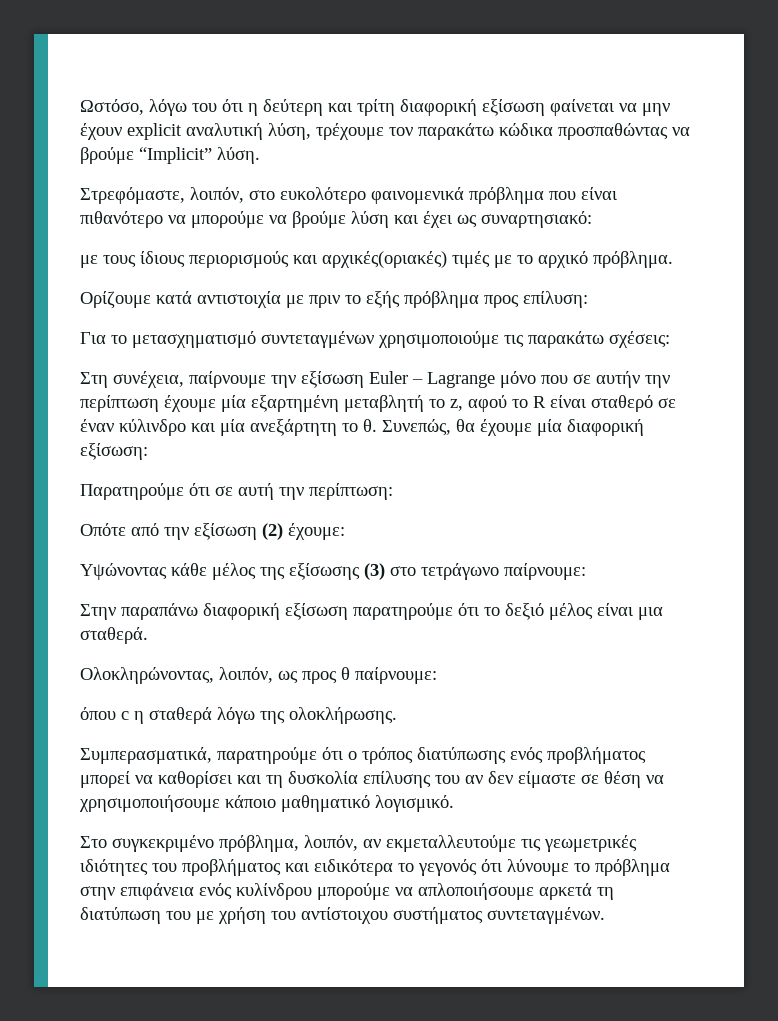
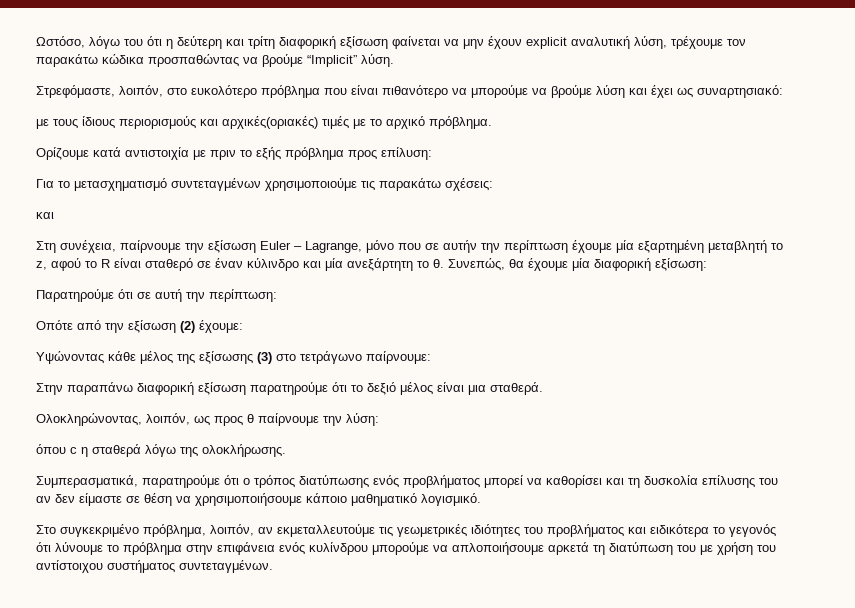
[371,187,464,204] φαινομενικά -> (257, 91) none
(670, 339) none -> [36,212,54,219] // και
[427,372,495,388] Lagrange -> [305,241,362,253] Lagrange,
[355,667,437,684] παίρνουμε: -> [258,413,379,426] παίρνουμε την λύση:

